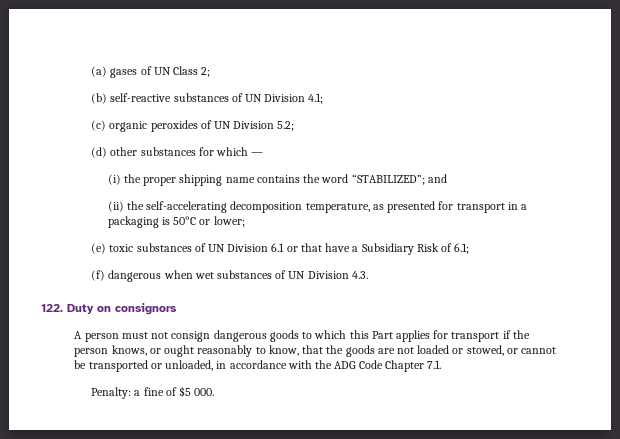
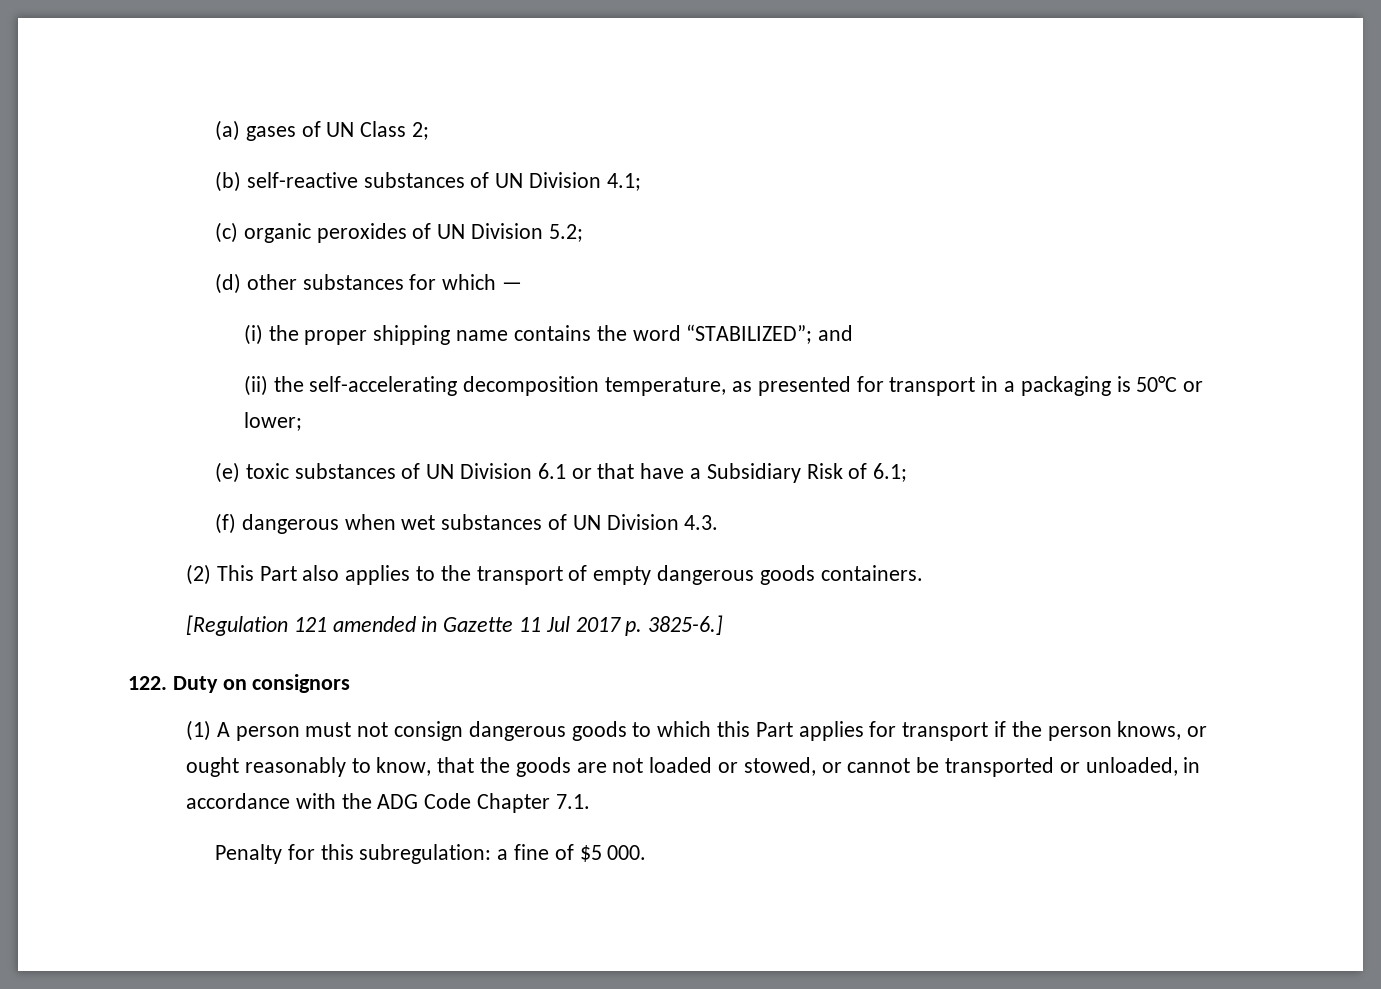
(368, 275) none -> [185,564,923,585] [185,615,724,636] // (2) This Part also applies to the transport of empty dangerous goods containers. // [Regulation 121 amended in Gazette 11 Jul 2017 p. 3825-6.]
(177, 309) none -> [185,720,211,741] (1)
[91,387,132,399] Penalty: -> [214,844,492,864] Penalty for this subregulation:

